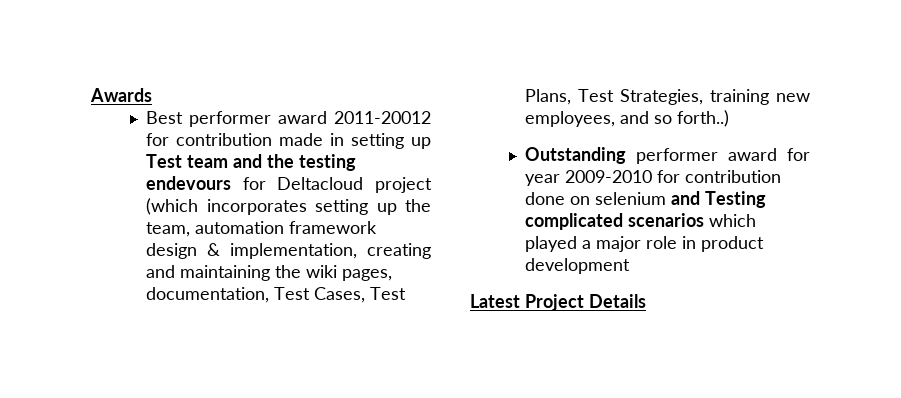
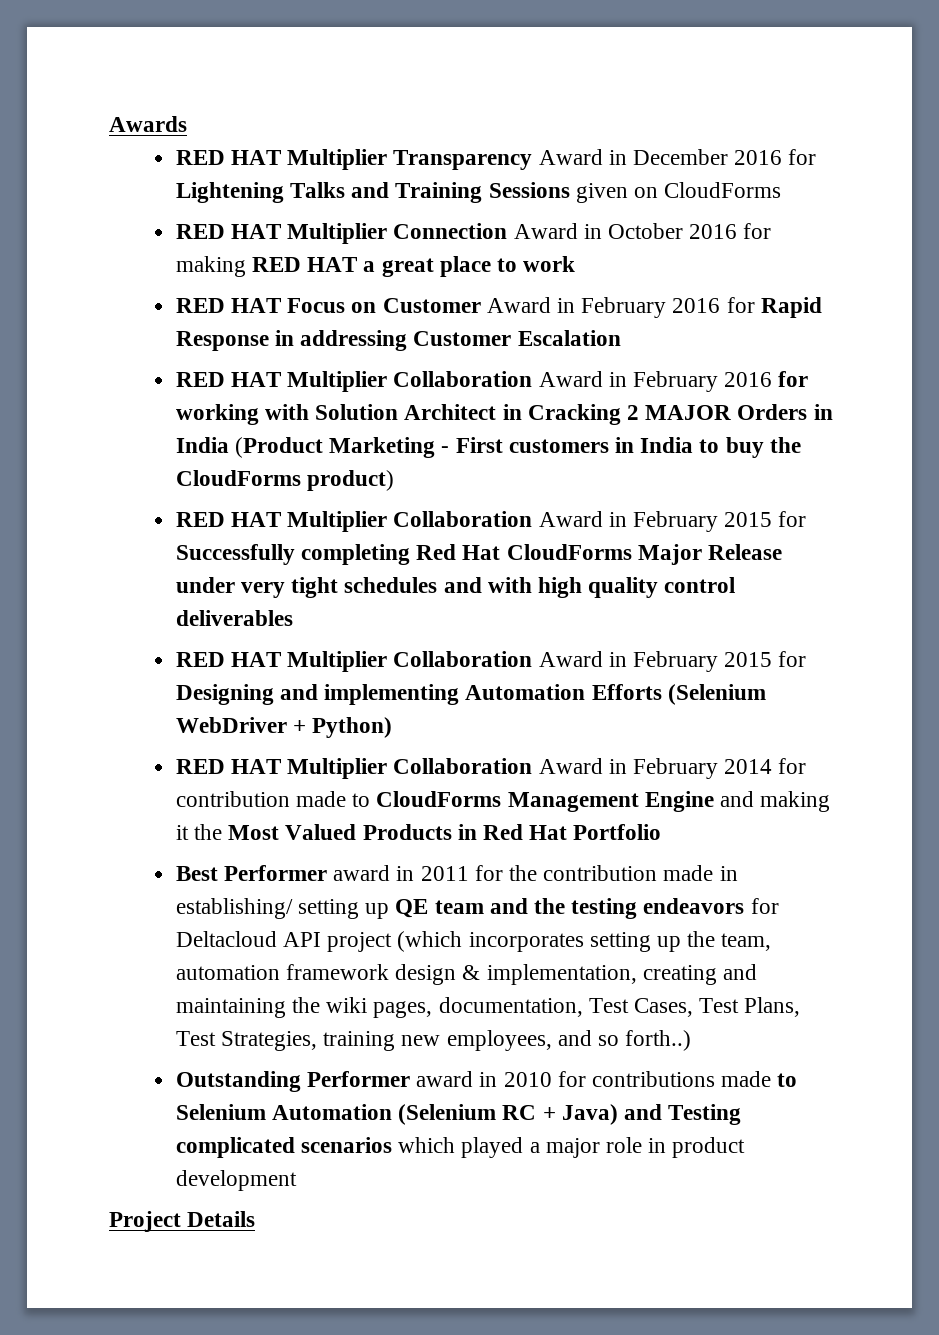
[146,111,431,127] [146,133,431,149] [146,154,183,168] Best performer award 2011-20012 for contribution made in setting up Test -> [175,149,817,170] [175,182,782,203] [175,223,772,244] [175,256,576,277] [175,297,822,318] [175,330,621,351] [175,371,809,392] [175,404,833,425] [175,437,801,458] [175,470,394,491] [175,511,807,532] [175,544,783,565] [175,577,736,598] [175,610,293,626] [175,651,807,672] [175,684,766,705] [175,717,393,738] [175,758,807,779] [175,791,831,812] [175,824,662,840] [175,865,738,881] [175,898,429,919] RED HAT Multiplier Transparency Award in December 2016 for Lightening Talks and Training Sessions given on CloudForms // RED HAT Multiplier Connection Award in October 2016 for making RED HAT a great place to work // RED HAT Focus on Customer Award in February 2016 for Rapid Response in addressing Customer Escalation // RED HAT Multiplier Collaboration Award in February 2016 for working with Solution Architect in Cracking 2 MAJOR Orders in India (Product Marketing - First customers in India to buy the CloudForms product) // RED HAT Multiplier Collaboration Award in February 2015 for Successfully completing Red Hat CloudForms Major Release under very tight schedules and with high quality control deliverables // RED HAT Multiplier Collaboration Award in February 2015 for Designing and implementing Automation Efforts (Selenium WebDriver + Python) // RED HAT Multiplier Collaboration Award in February 2014 for contribution made to CloudForms Management Engine and making it the Most Valued Products in Red Hat Portfolio // Best Performer award in 2011 for the contribution made in establishing/ setting up QE
[146,176,232,190] endevours -> [643,898,745,914] endeavors
(364, 183) none -> [282,932,321,947] API
[636,148,810,164] [525,170,782,186] [525,192,667,205] performer award for year 2009-2010 for contribution done on selenium -> [306,1071,798,1087] [175,1104,618,1125] Performer award in 2010 for contributions made to Selenium Automation (Selenium RC + Java)
[470,294,520,308] Latest -> (297, 1180) none

